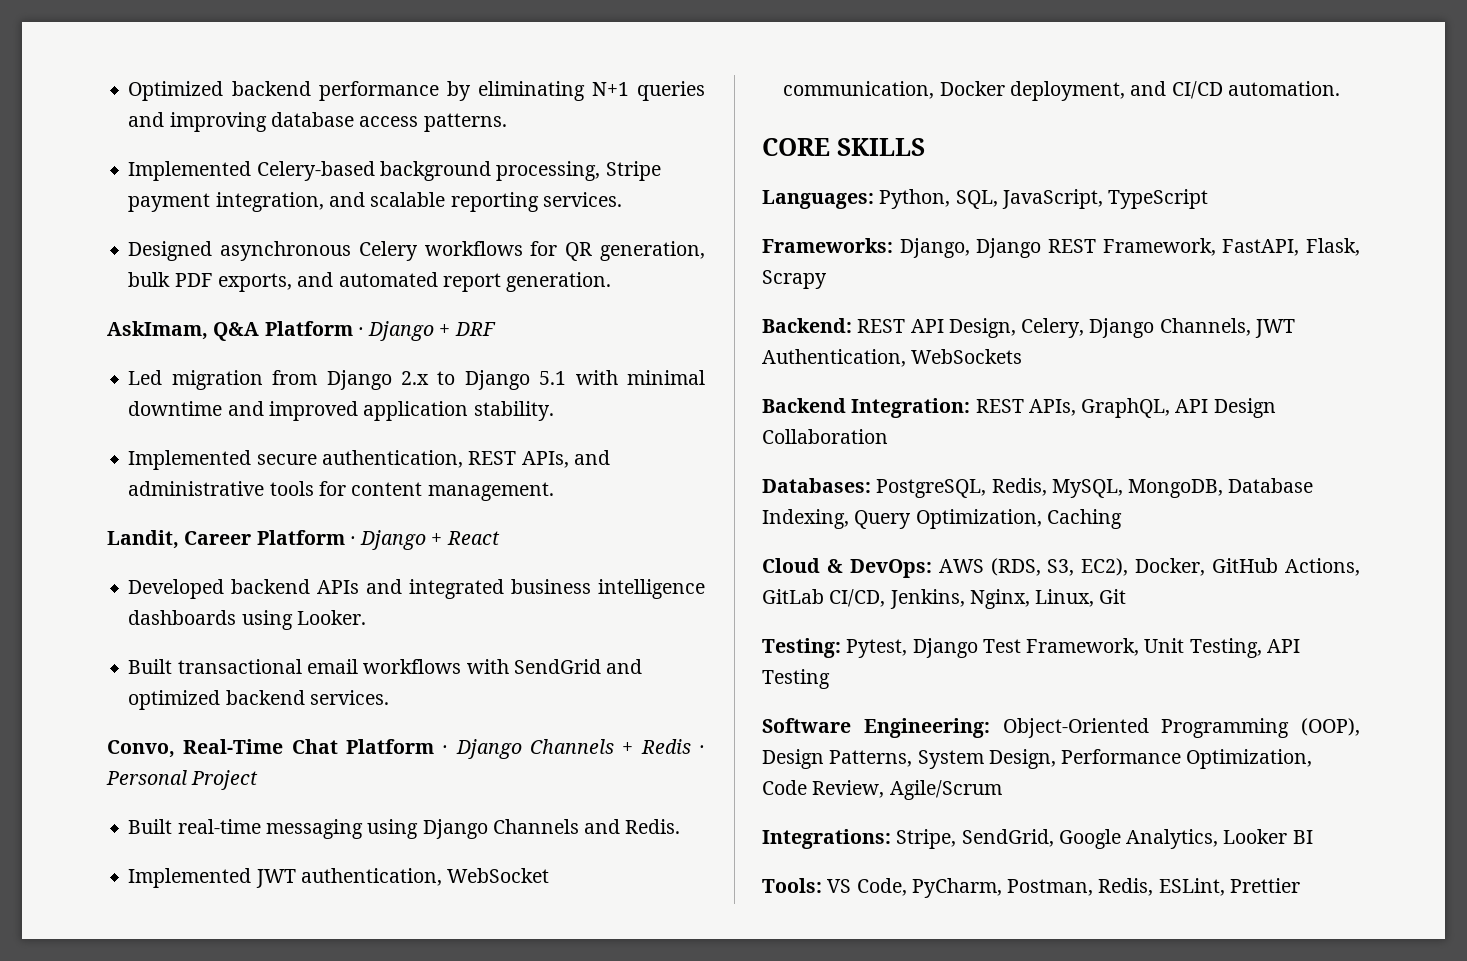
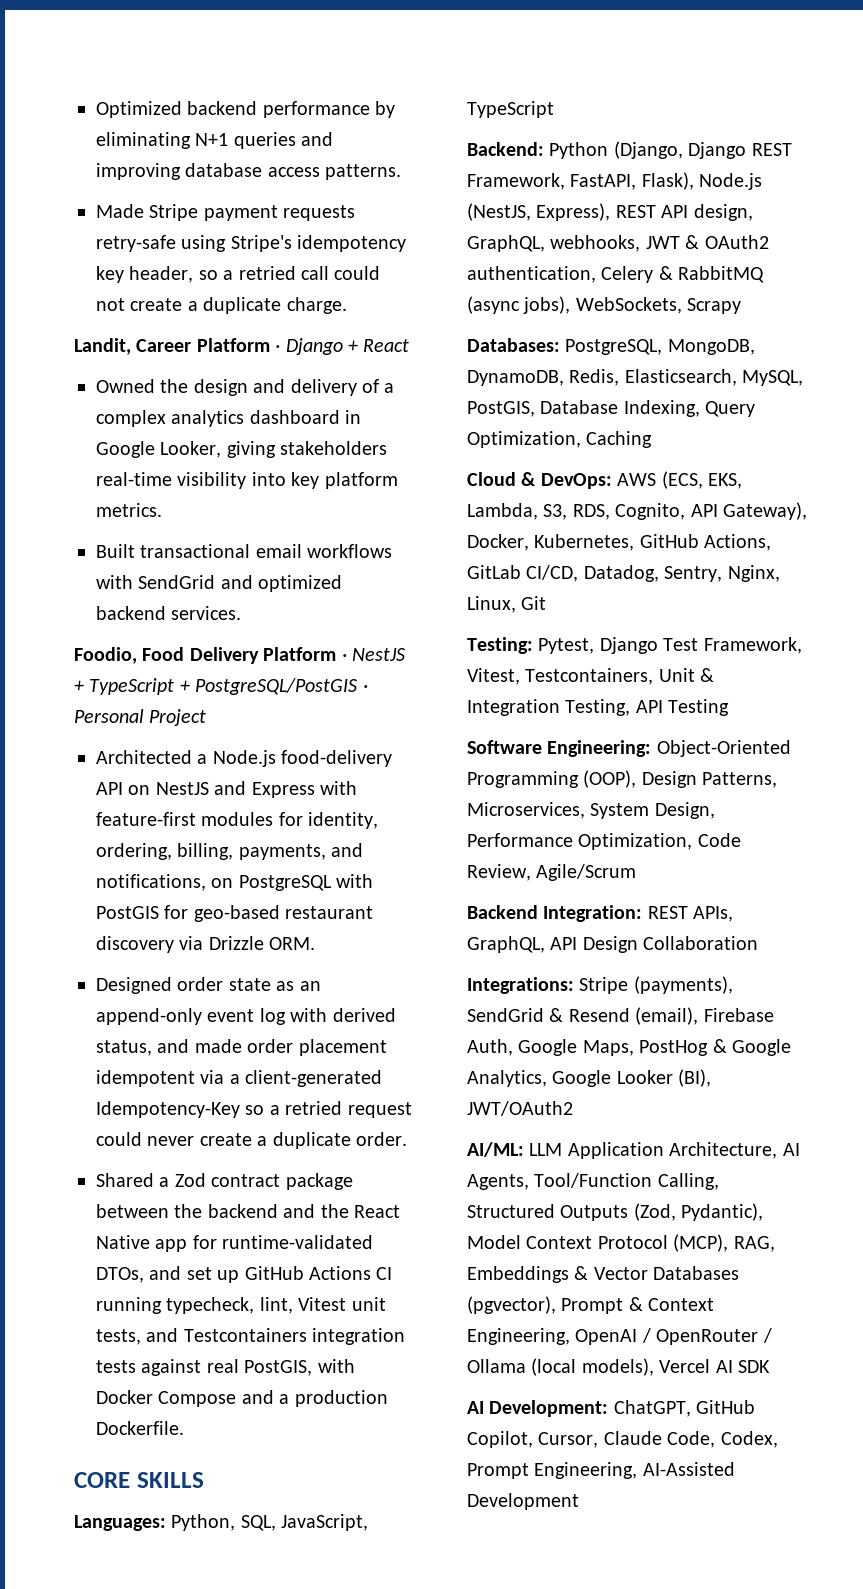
[128,161,661,181] [128,192,622,212] [128,241,705,261] [128,272,612,292] [107,321,496,341] [128,370,705,390] [128,401,554,421] [128,450,610,470] [128,481,554,501] Implemented Celery-based background processing, Stripe payment integration, and scalable reporting services. // Designed asynchronous Celery workflows for QR generation, bulk PDF exports, and automated report generation. // AskImam, Q&A Platform · Django + DRF // Led migration from Django 2.x to Django 5.1 with minimal downtime and improved application stability. // Implemented secure authentication, REST APIs, and administrative tools for content management. -> [96,204,356,221] [96,235,407,252] [96,266,381,283] [96,297,347,314] Made Stripe payment requests retry-safe using Stripe's idempotency key header, so a retried call could not create a duplicate charge.
[128,579,705,599] [128,610,366,630] Developed backend APIs and integrated business intelligence dashboards using Looker. -> [96,379,395,396] [96,410,362,427] [96,441,388,458] [96,472,398,489] [96,503,162,517] Owned the design and delivery of a complex analytics dashboard in Google Looker, giving stakeholders real-time visibility into key platform metrics.
[107,739,705,759] [106,770,259,790] [128,819,681,839] [128,868,550,888] [783,81,1340,101] Convo, Real-Time Chat Platform · Django Channels + Redis · Personal Project // Built real-time messaging using Django Channels and Redis. // Implemented JWT authentication, WebSocket communication, Docker deployment, and CI/CD automation. -> [74,647,406,664] [74,678,368,695] [74,709,207,726] [96,750,393,767] [96,781,357,798] [96,812,379,829] [96,843,364,860] [96,874,374,891] [96,905,374,922] [96,936,316,953] [96,977,321,994] [96,1008,396,1025] [96,1039,387,1056] [96,1070,383,1087] [96,1101,412,1118] [96,1132,407,1149] [96,1173,353,1190] [96,1204,400,1218] [96,1235,374,1252] [96,1266,393,1283] [96,1297,386,1314] [96,1328,406,1345] [96,1359,355,1376] [96,1390,388,1407] [96,1421,184,1435] Foodio, Food Delivery Platform · NestJS + TypeScript + PostgreSQL/PostGIS · Personal Project // Architected a Node.js food-delivery API on NestJS and Express with feature-first modules for identity, ordering, billing, payments, and notifications, on PostgreSQL with PostGIS for geo-based restaurant discovery via Drizzle ORM. // Designed order state as an append-only event log with derived status, and made order placement idempotent via a client-generated Idempotency-Key so a retried request could never create a duplicate order. // Shared a Zod contract package between the backend and the React Native app for runtime-validated DTOs, and set up GitHub Actions CI running typecheck, lint, Vitest unit tests, and Testcontainers integration tests against real PostGIS, with Docker Compose and a production Dockerfile.
[762,238,970,258] Frameworks: Django, -> [467,141,683,159] Backend: Python (Django,
[1306,238,1360,256] [762,270,827,289] [762,318,1295,338] [762,349,1023,367] [762,398,1276,418] [762,429,888,444] [762,478,1224,498] Flask, Scrapy // Backend: REST API Design, Celery, Django Channels, JWT Authentication, WebSockets // Backend Integration: REST APIs, GraphQL, API Design Collaboration // Databases: PostgreSQL, Redis, MySQL, MongoDB, -> [641,172,763,190] [467,203,753,221] [467,235,769,252] [467,266,765,283] [467,296,742,314] [467,338,755,355] [467,369,804,386] [467,401,535,417] Flask), Node.js (NestJS, Express), REST API design, GraphQL, webhooks, JWT & OAuth2 authentication, Celery & RabbitMQ (async jobs), WebSockets, Scrapy // Databases: PostgreSQL, MongoDB, DynamoDB, Redis, Elasticsearch, MySQL, PostGIS,
[990,558,1206,576] (RDS, S3, EC2), Docker, -> [661,471,742,489] [467,502,807,520] [467,534,635,551] (ECS, EKS, Lambda, S3, RDS, Cognito, API Gateway), Docker, Kubernetes,
[889,589,965,609] Jenkins, -> [583,565,723,582] Datadog, Sentry,
[1144,638,1185,653] Unit -> [467,668,715,685] [467,699,560,716] Vitest, Testcontainers, Unit & Integration
(913, 758) none -> [467,802,585,819] Microservices,
[762,829,1313,849] [762,878,1300,898] Integrations: Stripe, SendGrid, Google Analytics, Looker BI // Tools: VS Code, PyCharm, Postman, Redis, ESLint, Prettier -> [467,905,734,922] [467,936,759,953] [467,976,733,994] [467,1007,774,1025] [467,1039,791,1056] [467,1069,712,1087] [467,1101,573,1116] [467,1142,800,1159] [467,1173,719,1190] [467,1203,764,1221] [467,1234,775,1252] [467,1266,740,1283] [467,1296,715,1314] [467,1328,772,1345] [467,1358,770,1376] [467,1400,756,1417] [467,1431,778,1448] [467,1462,735,1479] [467,1493,579,1510] Backend Integration: REST APIs, GraphQL, API Design Collaboration // Integrations: Stripe (payments), SendGrid & Resend (email), Firebase Auth, Google Maps, PostHog & Google Analytics, Google Looker (BI), JWT/OAuth2 // AI/ML: LLM Application Architecture, AI Agents, Tool/Function Calling, Structured Outputs (Zod, Pydantic), Model Context Protocol (MCP), RAG, Embeddings & Vector Databases (pgvector), Prompt & Context Engineering, OpenAI / OpenRouter / Ollama (local models), Vercel AI SDK // AI Development: ChatGPT, GitHub Copilot, Cursor, Claude Code, Codex, Prompt Engineering, AI-Assisted Development

